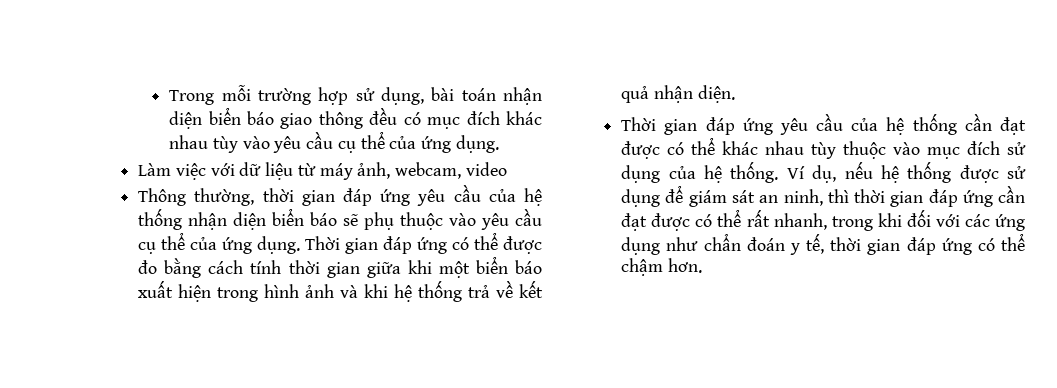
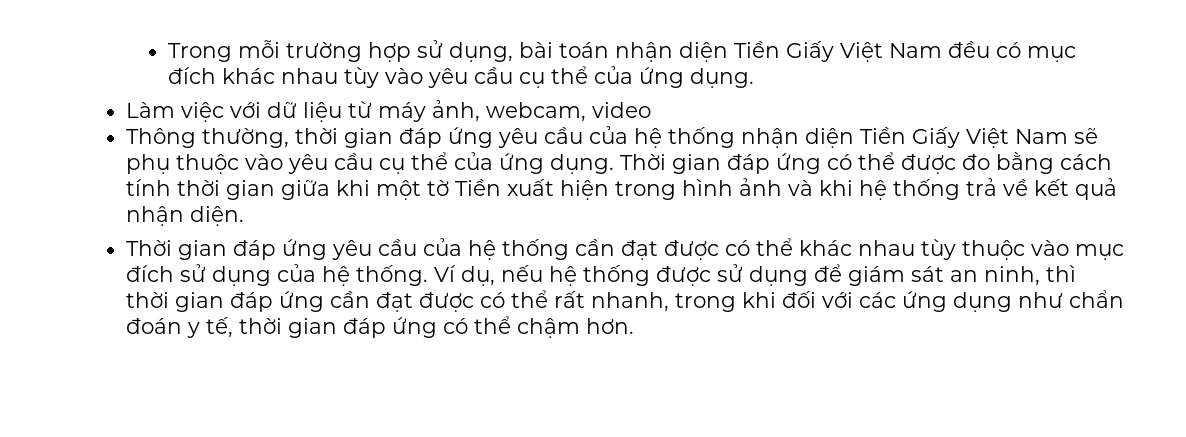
[208,107,363,129] biển báo giao thông -> [734,41,943,62] Tiền Giấy Việt Nam
[272,208,338,226] biển báo -> [860,127,1069,148] Tiền Giấy Việt Nam
[475,256,542,274] biển báo -> [427,179,502,196] tờ Tiền

